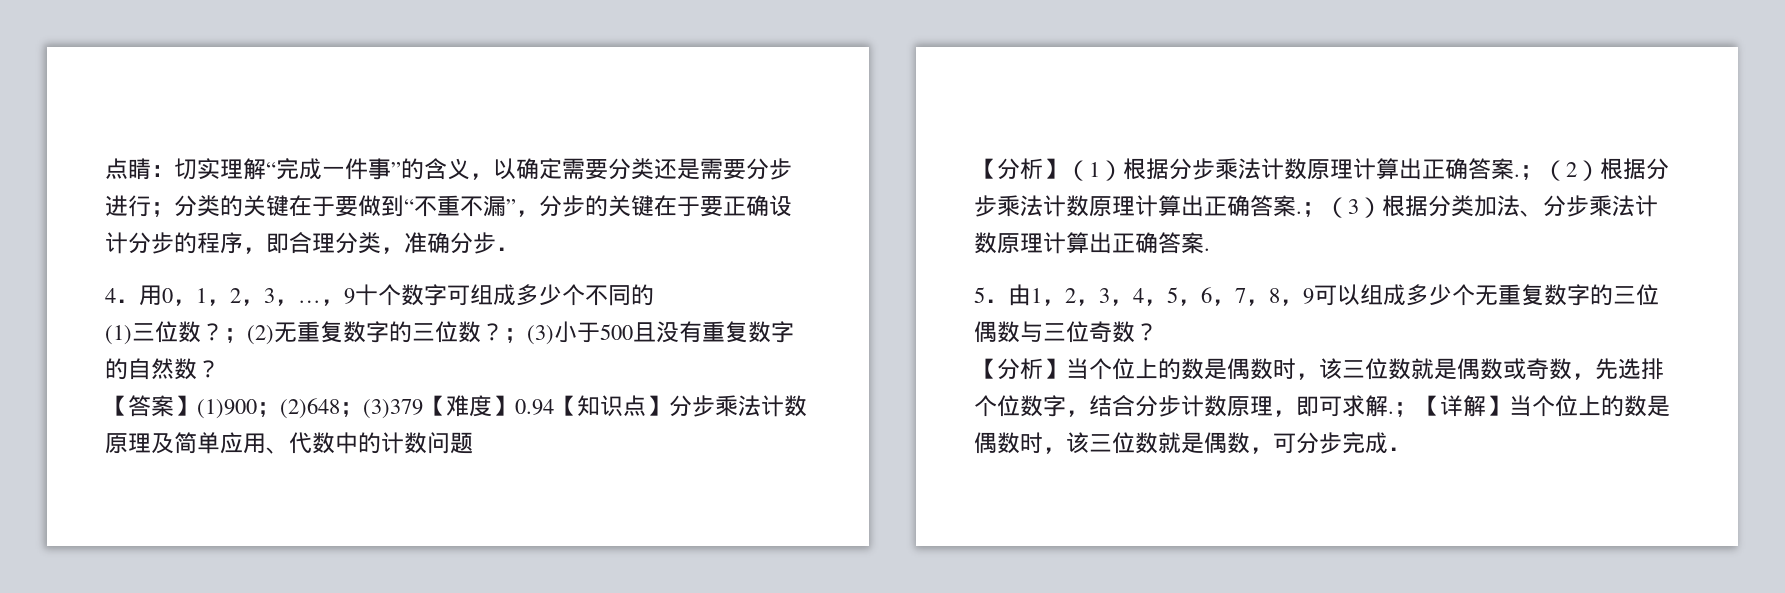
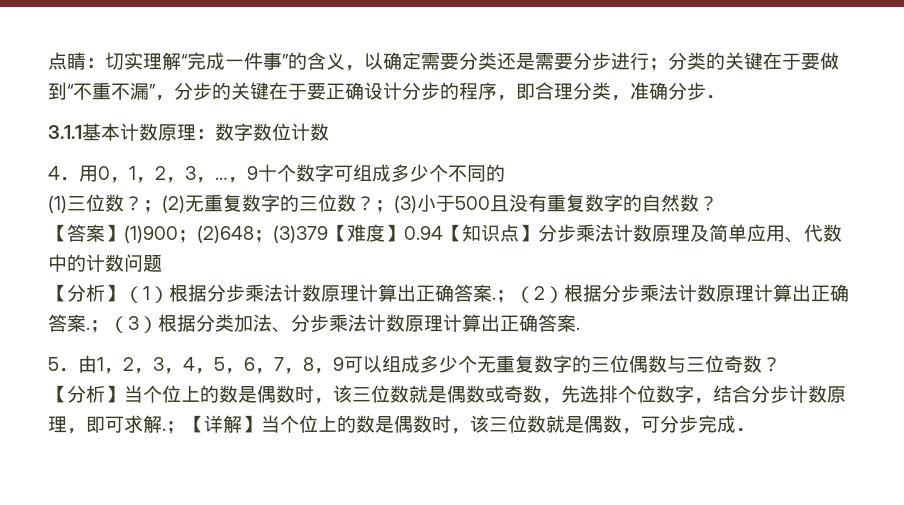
(519, 249) none -> [48,123,329,141] // 3.1.1基本计数原理：数字数位计数

